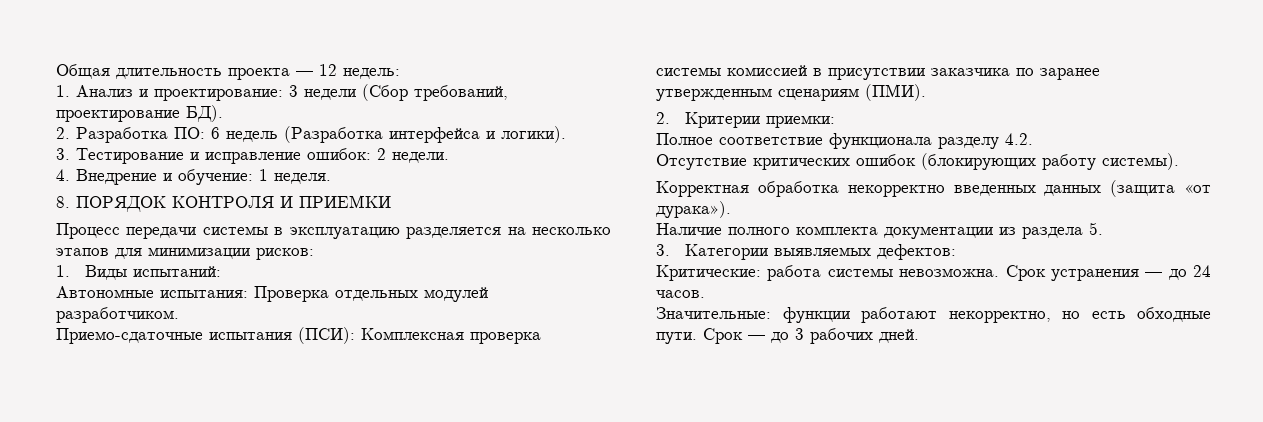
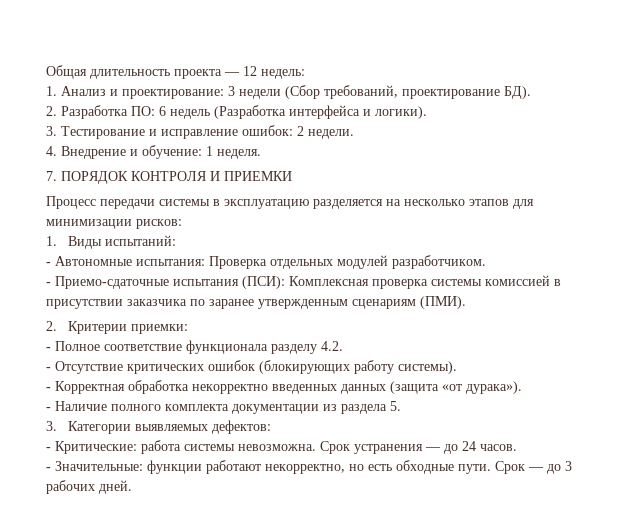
[56,196,70,208] 8. -> [46,171,57,181] 7.
(221, 271) none -> [46,262,51,266] -
(179, 315) none -> [46,282,51,286] -
(835, 121) none -> [46,347,51,351] -
(1033, 139) none -> [46,367,51,371] -
(1179, 161) none -> [46,387,51,391] -
(731, 209) none -> [46,407,51,411] -
(956, 252) none -> [46,447,51,451] -
(705, 294) none -> [46,467,51,471] -

